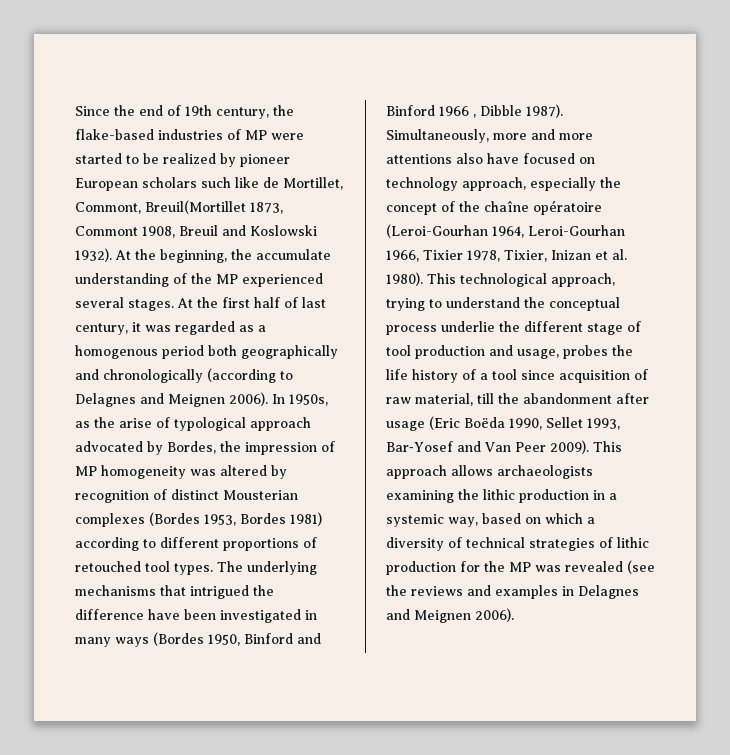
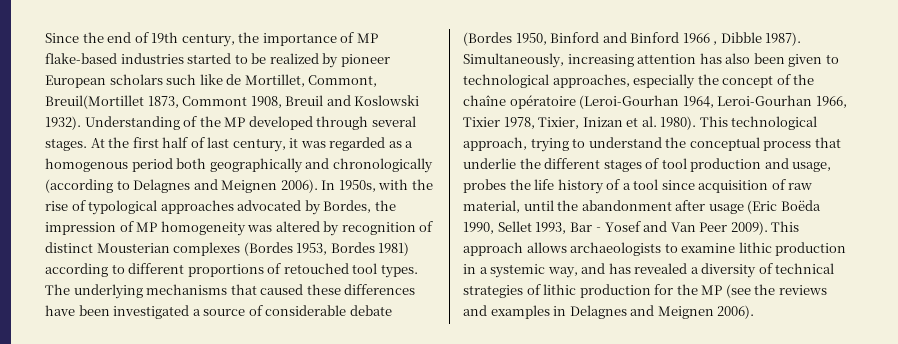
[75,129,304,140] flake-based industries of MP were -> [262,32,378,46] [45,53,184,64] importance of MP flake-based industries
[115,249,331,263] [75,273,169,287] At the beginning, the accumulate understanding -> [84,116,180,130] Understanding
[242,273,323,287] experienced -> [248,116,369,130] developed through
[75,417,152,428] as the arise -> [378,179,433,190] [45,201,68,211] with the rise
[250,417,311,431] approach -> [160,200,234,214] approaches
[190,585,274,599] [75,609,317,623] [75,637,149,647] intrigued the difference have been investigated in many ways -> [260,284,416,295] [45,305,392,319] caused these differences have been investigated a source of considerable debate
[493,129,593,140] [386,153,595,164] [386,177,526,191] more and more attentions also have focused on technology approach, -> [567,53,839,67] [463,74,630,88] increasing attention has also been given to technological approaches,
(437, 330) none -> [814,137,841,148] that
[587,323,623,335] stage -> [603,159,642,172] stages
[477,393,494,404] till -> [523,200,554,211] until
[386,489,479,503] examining the -> [664,243,736,253] to examine
[482,513,583,524] based on which -> [581,263,688,274] and has revealed
[535,561,623,572] was revealed -> (723, 290) none

